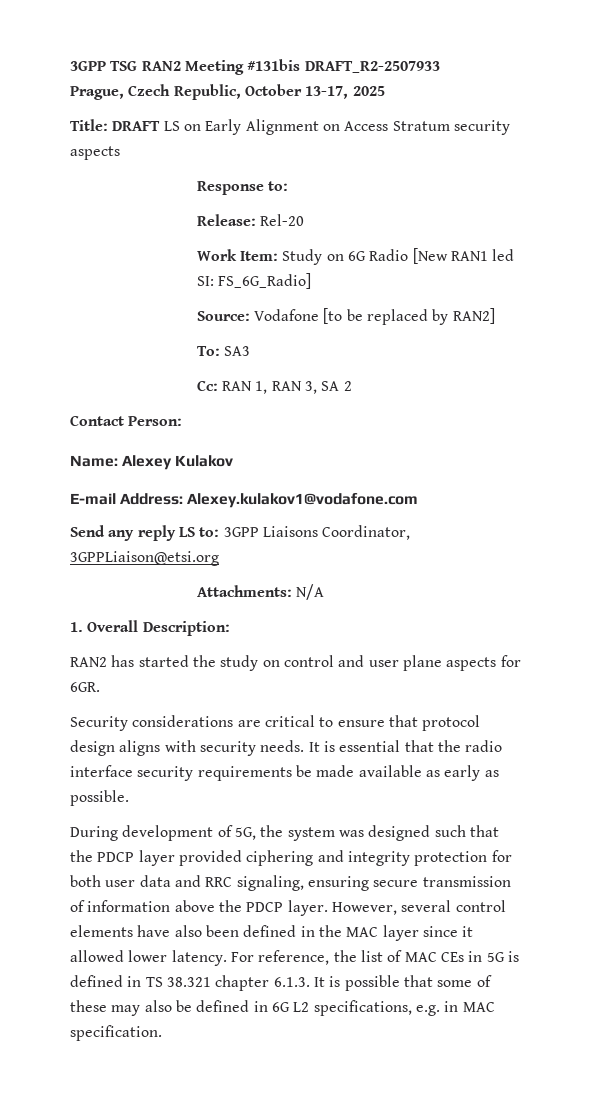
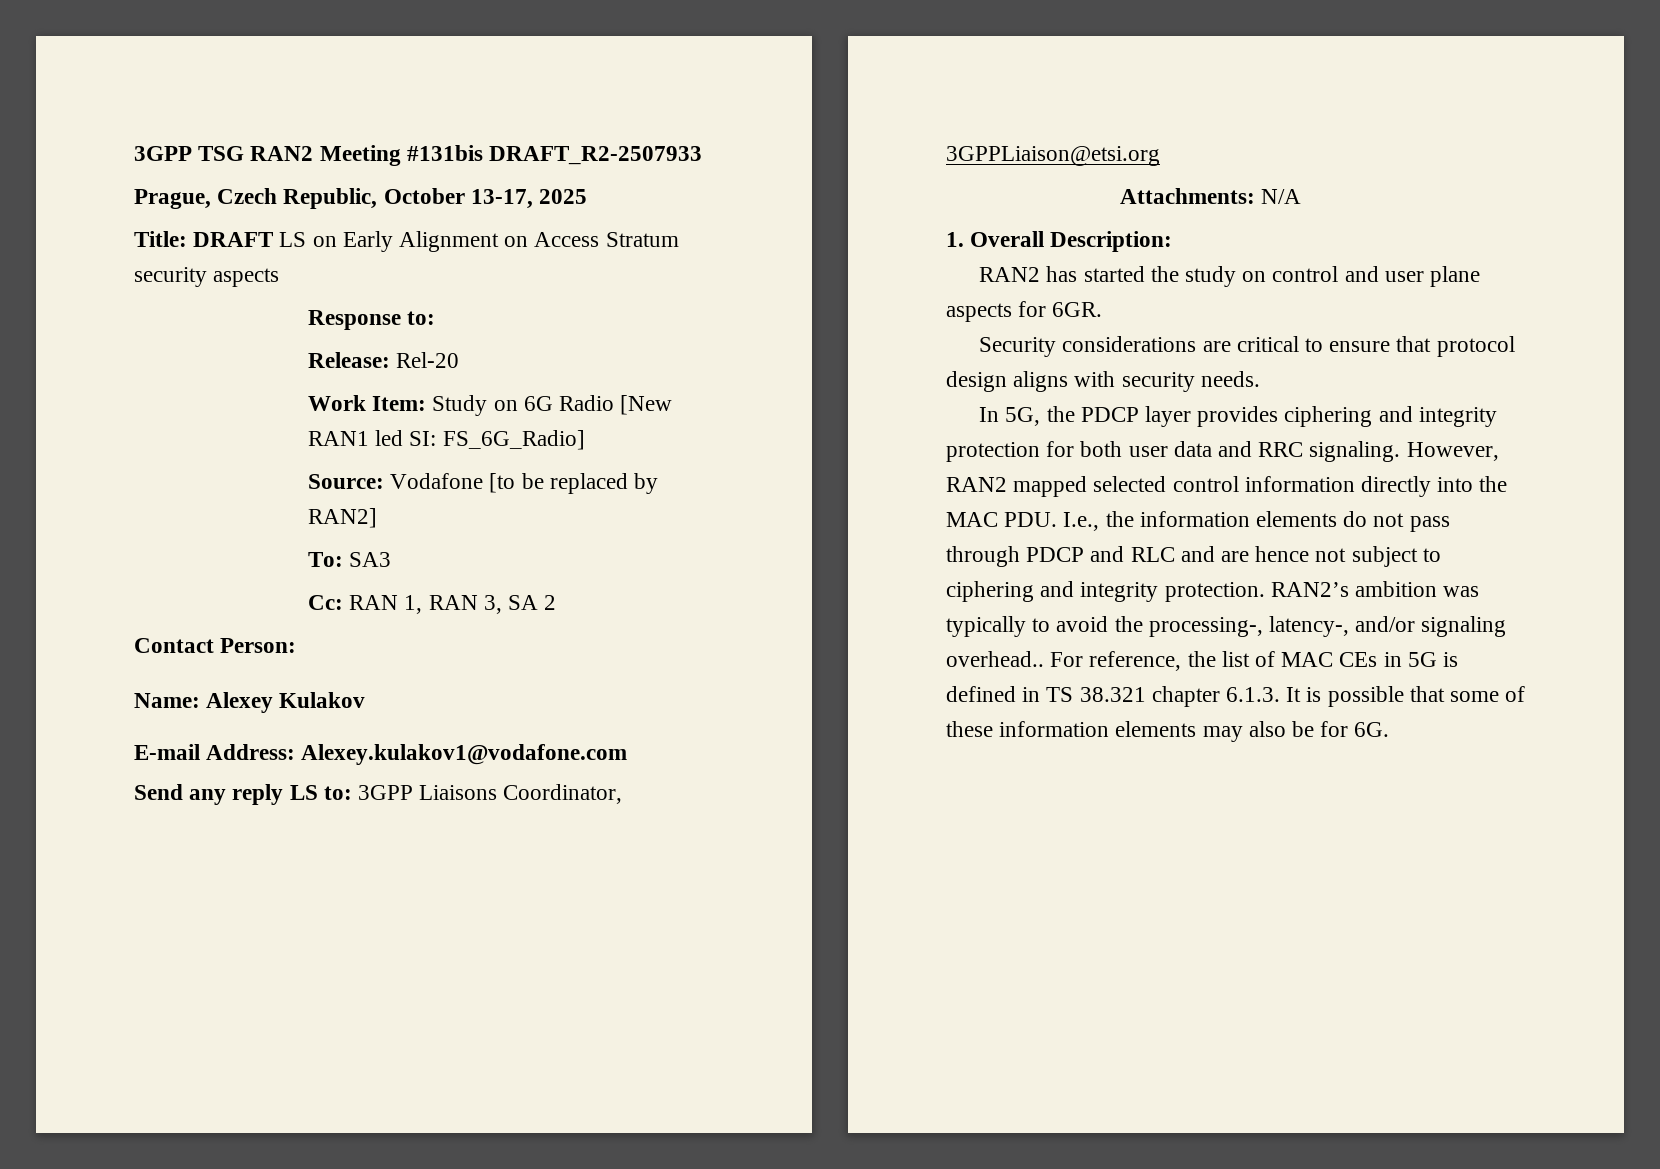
[308,740,503,752] [70,765,499,781] [70,790,129,806] [70,825,499,841] It is essential that the radio interface security requirements be made available as early as possible. // During development of 5G, the system was designed such that -> [979,407,1041,426] // In 5G,
[178,850,242,866] provided -> [1197,406,1279,427] provides
[236,875,511,891] [70,900,506,916] [70,925,474,941] [70,950,227,966] signaling, ensuring secure transmission of information above the PDCP layer. However, several control elements have also been defined in the MAC layer since it allowed lower latency. -> [1309,441,1499,462] [946,476,1508,497] [946,511,1450,532] [946,546,1441,567] [946,581,1480,602] [946,616,1507,637] [946,651,1044,667] signaling. However, RAN2 mapped selected control information directly into the MAC PDU. I.e., the information elements do not pass through PDCP and RLC and are hence not subject to ciphering and integrity protection. RAN2’s ambition was typically to avoid the processing-, latency-, and/or signaling overhead..
(107, 1006) none -> [999,721,1197,737] information elements
[196,1000,495,1016] [70,1025,162,1041] defined in 6G L2 specifications, e.g. in MAC specification. -> [1320,721,1390,737] for 6G.

